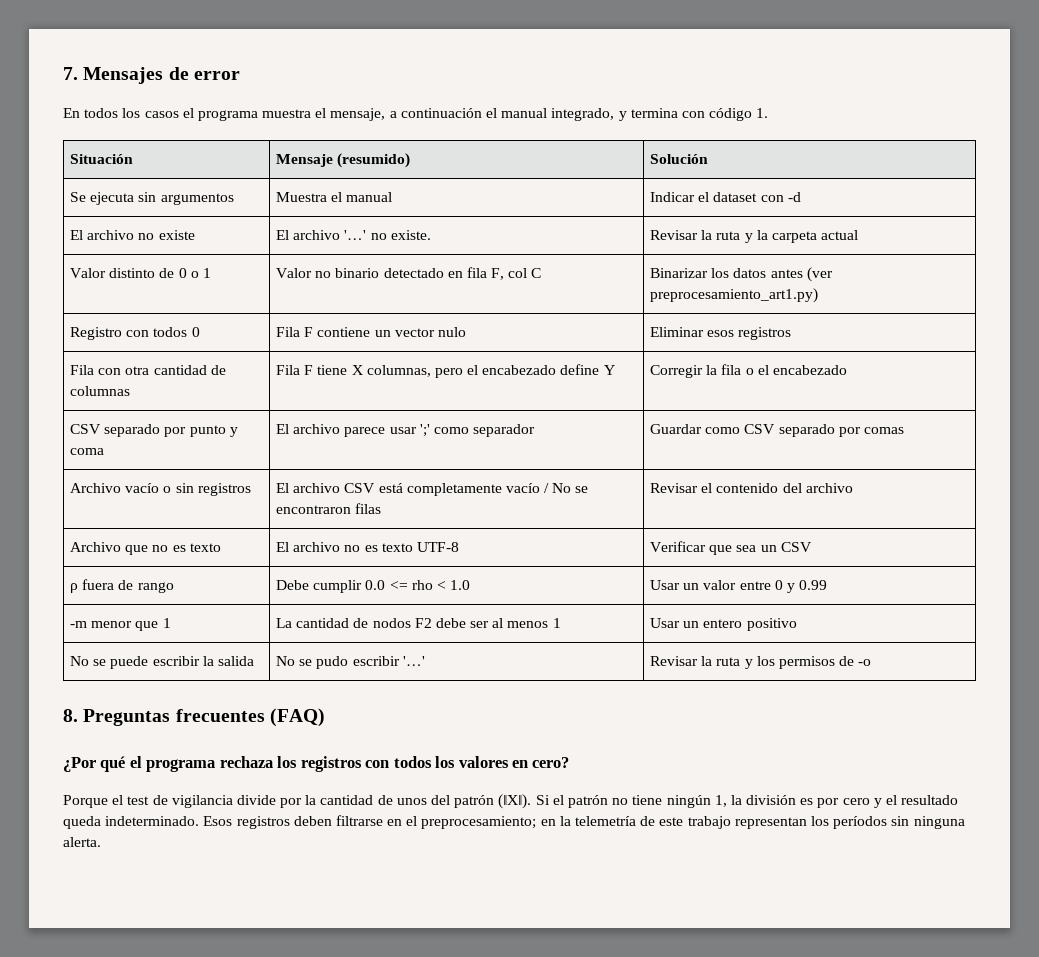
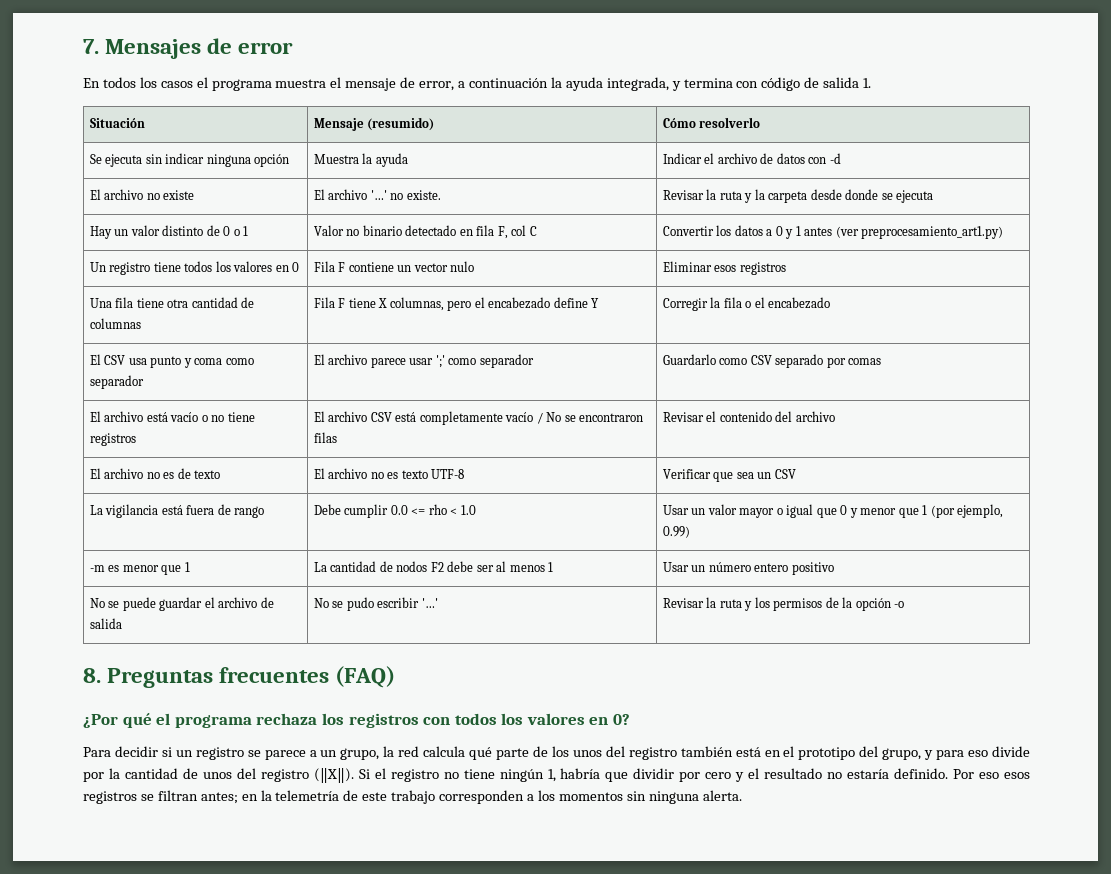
[330,108,615,121] mensaje, a continuación el manual integrado, -> [345,77,669,91] mensaje de error, a continuación la ayuda integrada,
(753, 114) none -> [804,77,860,88] de salida
[649,154,708,164] Solución -> [662,117,761,128] Cómo resolverlo
[160,193,234,205] argumentos -> [165,153,290,167] indicar ninguna opción
[331,192,393,202] el manual -> [362,153,408,167] la ayuda
[713,192,758,202] dataset -> [717,153,805,164] archivo de datos
[821,230,859,240] [69,268,106,278] actual // Valor -> [810,189,934,203] [89,225,160,239] desde donde se ejecuta // Hay un valor
[649,268,708,278] Binarizar -> [662,226,714,236] Convertir
(767, 273) none -> [766,226,801,239] a 0 y 1
[69,327,188,340] Registro con todos -> [89,261,289,275] Un registro tiene todos los valores en
[69,365,122,375] Fila con -> [89,297,164,308] Una fila tiene
[69,424,187,437] CSV separado por -> [89,354,147,365] El CSV usa
(104, 451) none -> [225,358,254,365] [89,375,144,389] como separador
[649,424,702,434] Guardar -> [662,354,716,365] Guardarlo
[69,483,194,493] Archivo vacío o sin -> [89,411,255,422] El archivo está vacío o no tiene
[69,542,186,555] Archivo que no es -> [89,468,191,479] El archivo no es de
[69,583,78,593] ρ -> [89,504,183,518] La vigilancia está
[739,580,828,593] entre 0 y 0.99 -> [739,504,1004,518] [662,526,690,538] mayor o igual que 0 y menor que 1 (por ejemplo, 0.99)
(87, 624) none -> [108,565,120,572] es
(700, 624) none -> [708,562,751,572] número
[152,656,214,666] escribir la -> [159,597,274,611] guardar el archivo de
(855, 661) none -> [842,597,891,611] la opción
[532,757,570,768] [63,795,233,808] cero? // Porque el test de vigilancia -> [613,714,631,725] [83,746,989,760] 0? // Para decidir si un registro se parece a un grupo, la red calcula qué parte de los unos del registro también está en el prototipo del grupo, y para eso
[454,795,495,808] patrón -> [260,769,309,782] registro
[567,795,608,808] patrón -> [390,769,439,782] registro
[730,795,814,805] la división es -> [560,768,675,782] habría que dividir
[63,815,537,829] queda indeterminado. Esos registros deben filtrarse en el preprocesamiento; -> [827,768,1030,779] [83,790,238,804] no estaría definido. Por eso esos registros se filtran antes;
[734,816,888,829] representan los períodos -> [439,790,623,804] corresponden a los momentos

